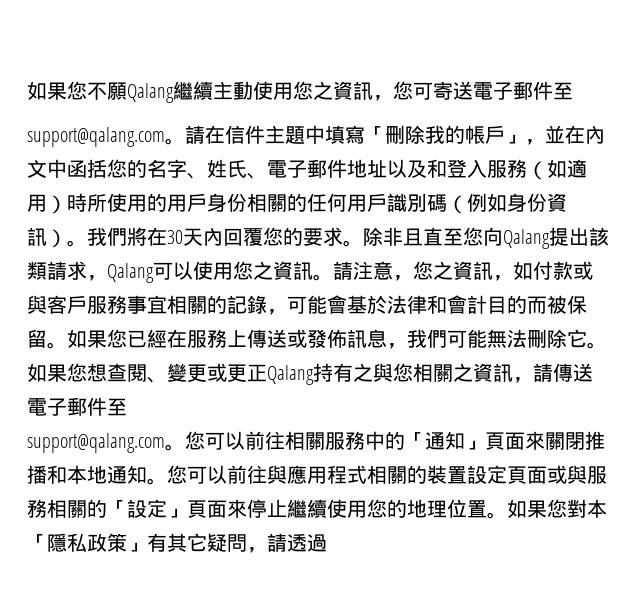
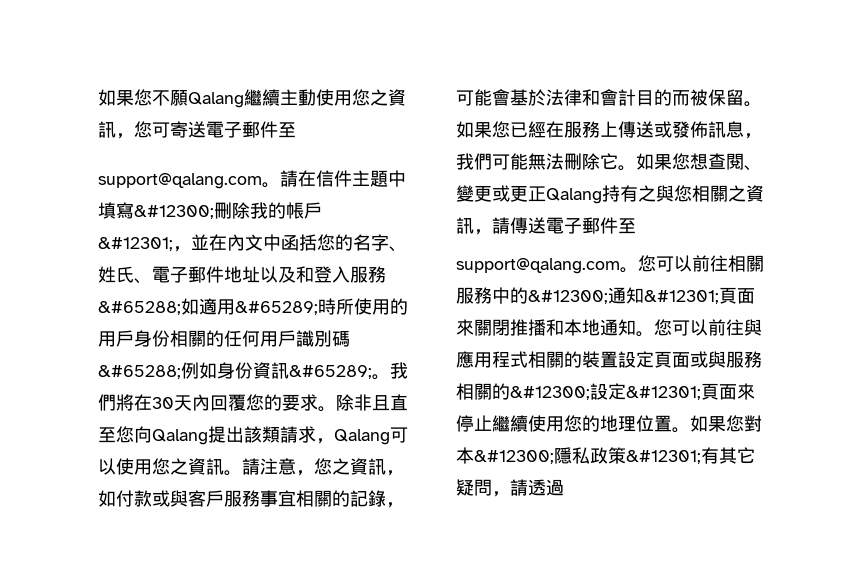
[365,126,385,142] 「 -> [134,205,214,219] &#12300;
[505,134,525,144] 」 -> [98,237,173,251] &#12301;
[527,159,587,180] [27,194,67,214] （如適用） -> [98,298,318,315] &#65288;如適用&#65289;
[447,195,467,214] （ -> [98,365,181,379] &#65288;
[47,229,67,248] ） -> [289,365,372,379] &#65289;
[405,431,485,450] 「通知」 -> [528,287,719,304] &#12300;通知&#12301;
[107,499,187,518] 「設定」 -> [510,383,701,400] &#12300;設定&#12301;
[27,534,47,550] 「 -> [474,450,554,464] &#12300;
[127,542,147,552] 」 -> [626,450,701,464] &#12301;

